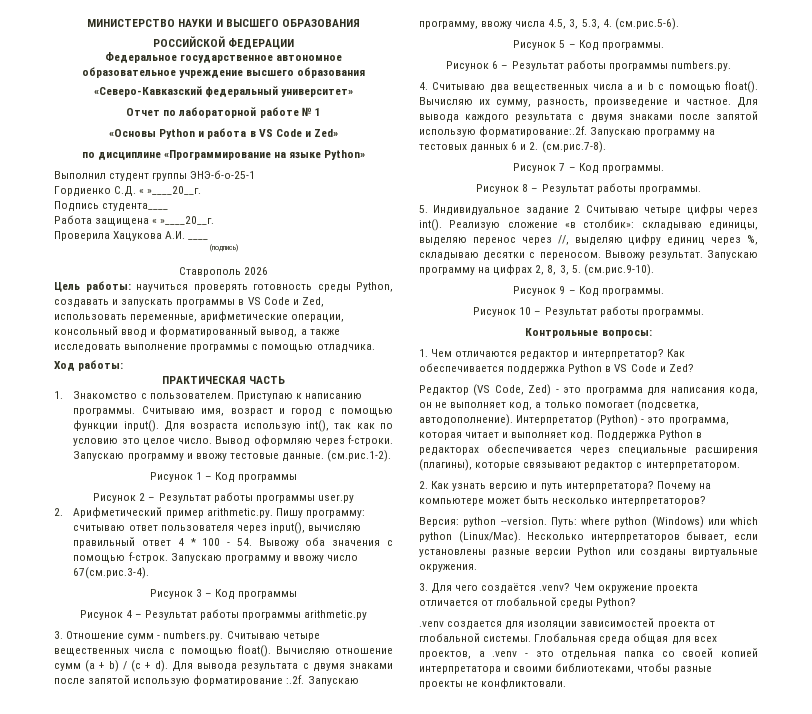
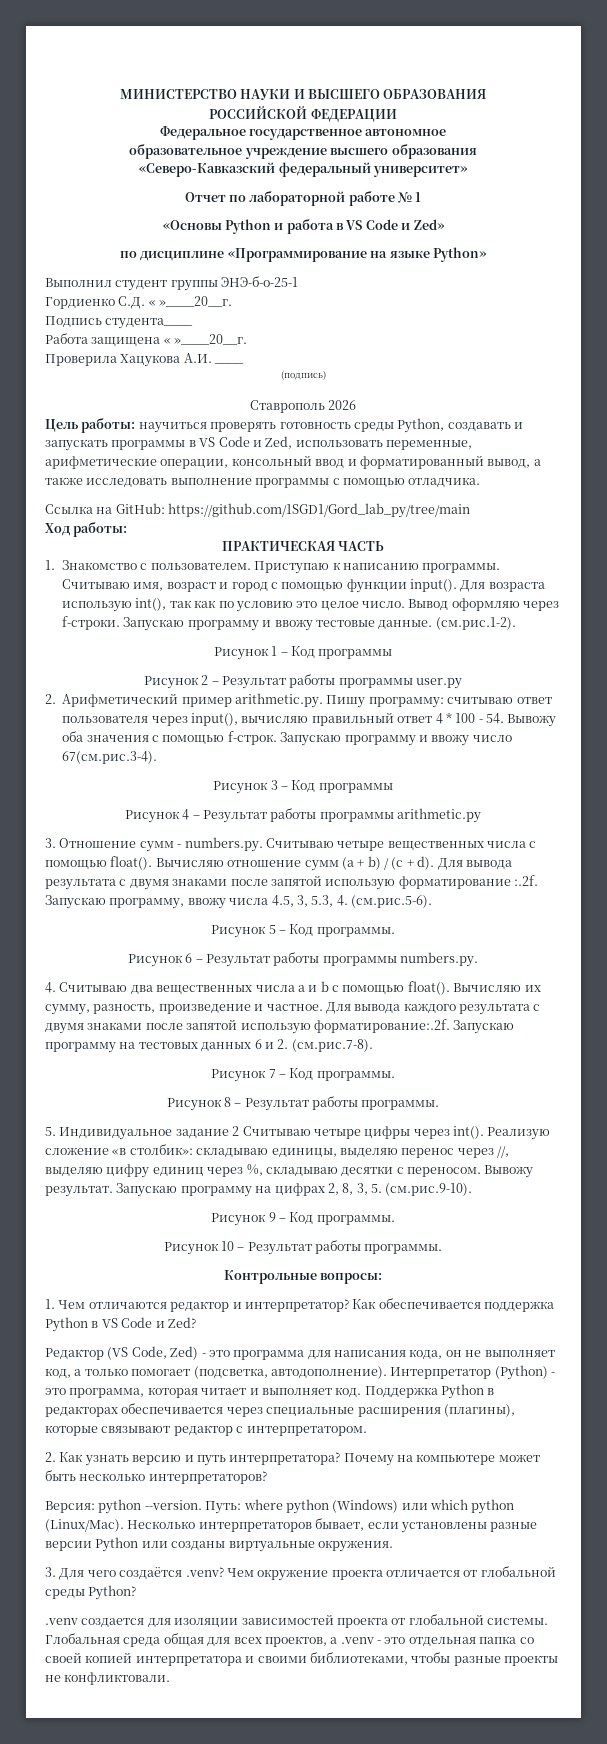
(375, 348) none -> [45,503,471,518] // Ссылка на GitHub: https://github.com/1SGD1/Gord_lab_py/tree/main

